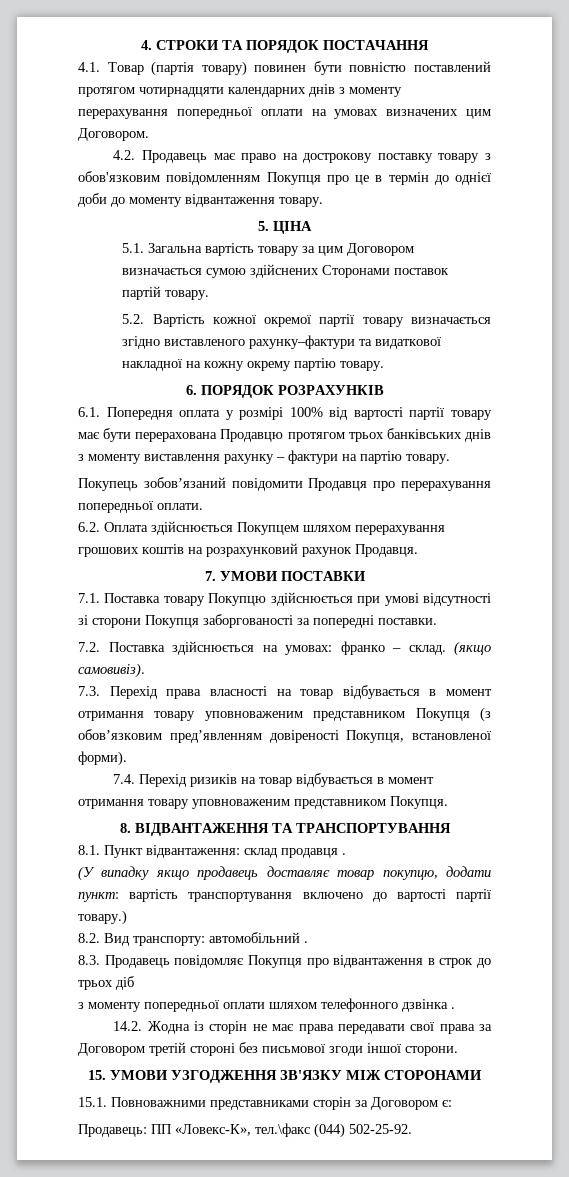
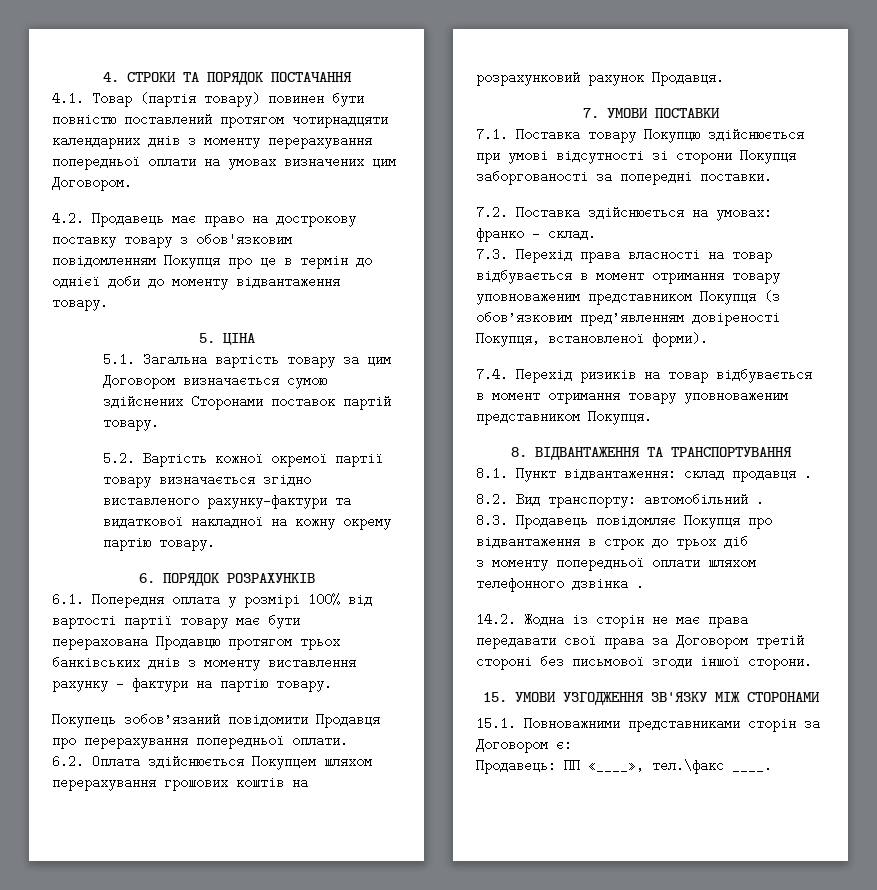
[454,641,491,656] [78,663,145,678] (якщо самовивіз). -> (596, 233) none
[78,866,491,881] [78,889,492,902] [78,910,127,925] // (У випадку якщо продавець доставляє товар покупцю, додати пункт: вартість транспортування включено до вартості партії товару.) -> (812, 473) none
[175,1123,412,1138] «Ловекс-К», тел.\факс (044) 502-25-92. -> [588,757,772,774] «____», тел.\факс ____.

